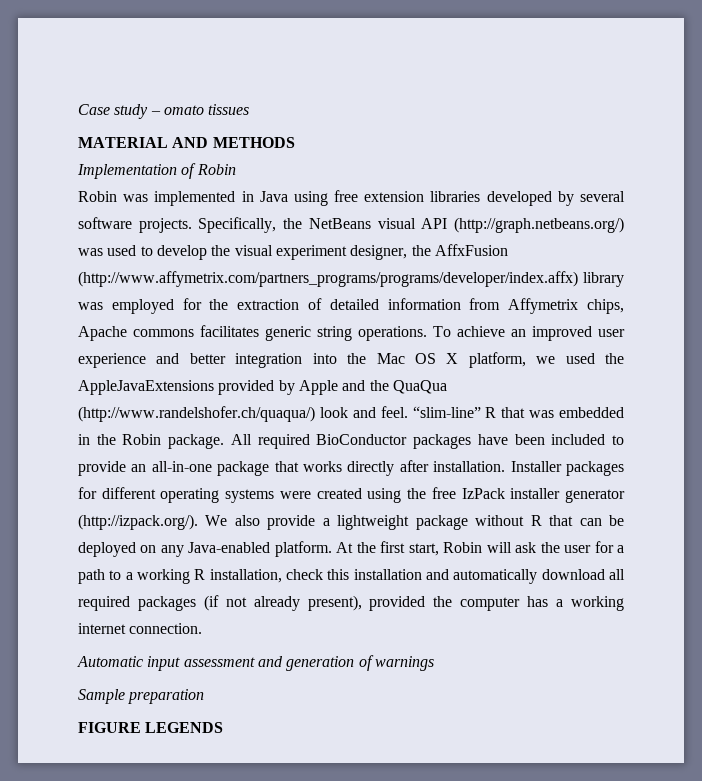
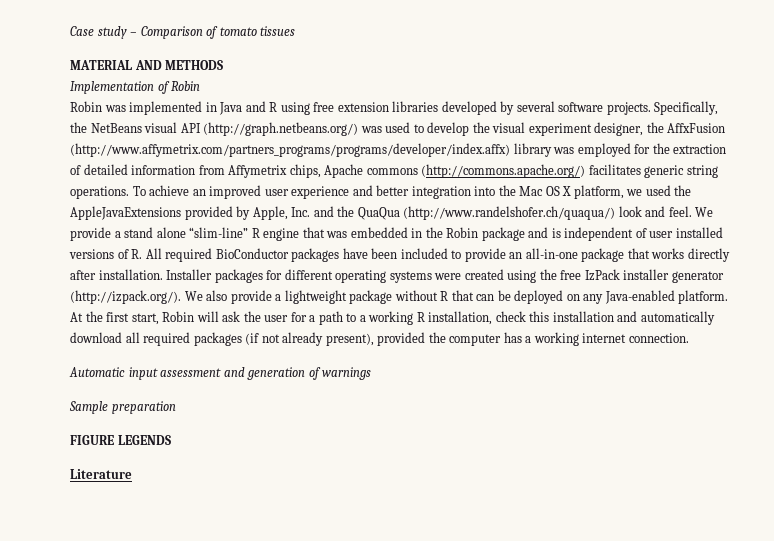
[163,105,204,115] omato -> [140,26,257,39] Comparison of tomato
(288, 196) none -> [245,101,278,112] and R
(194, 333) none -> [421,164,586,178] (http://commons.apache.org/)
[298,380,338,395] Apple -> [252,206,311,220] Apple, Inc.
(408, 412) none -> [695,207,714,217] [70,227,186,241] We provide a stand alone
(497, 412) none -> [263,228,300,241] engine
[168,434,225,449] package. -> [481,227,723,241] [69,249,143,259] package and is independent of user installed versions of R.
(224, 727) none -> [70,469,132,479] // Literature

